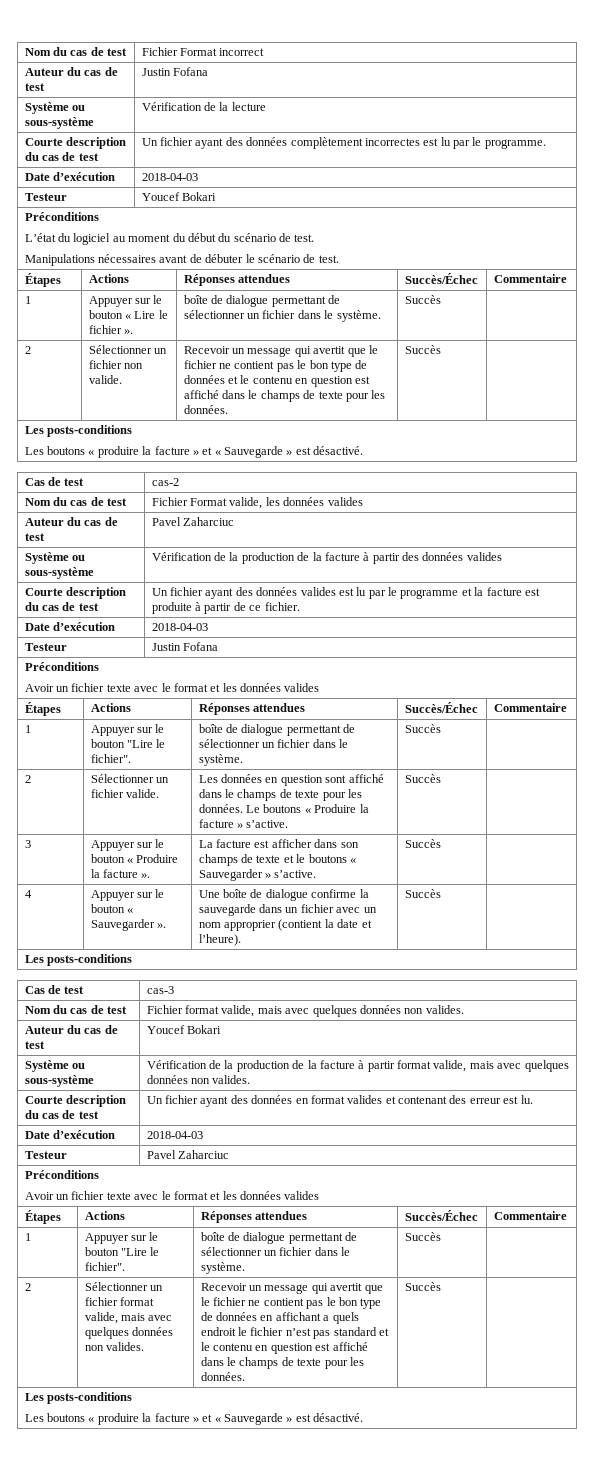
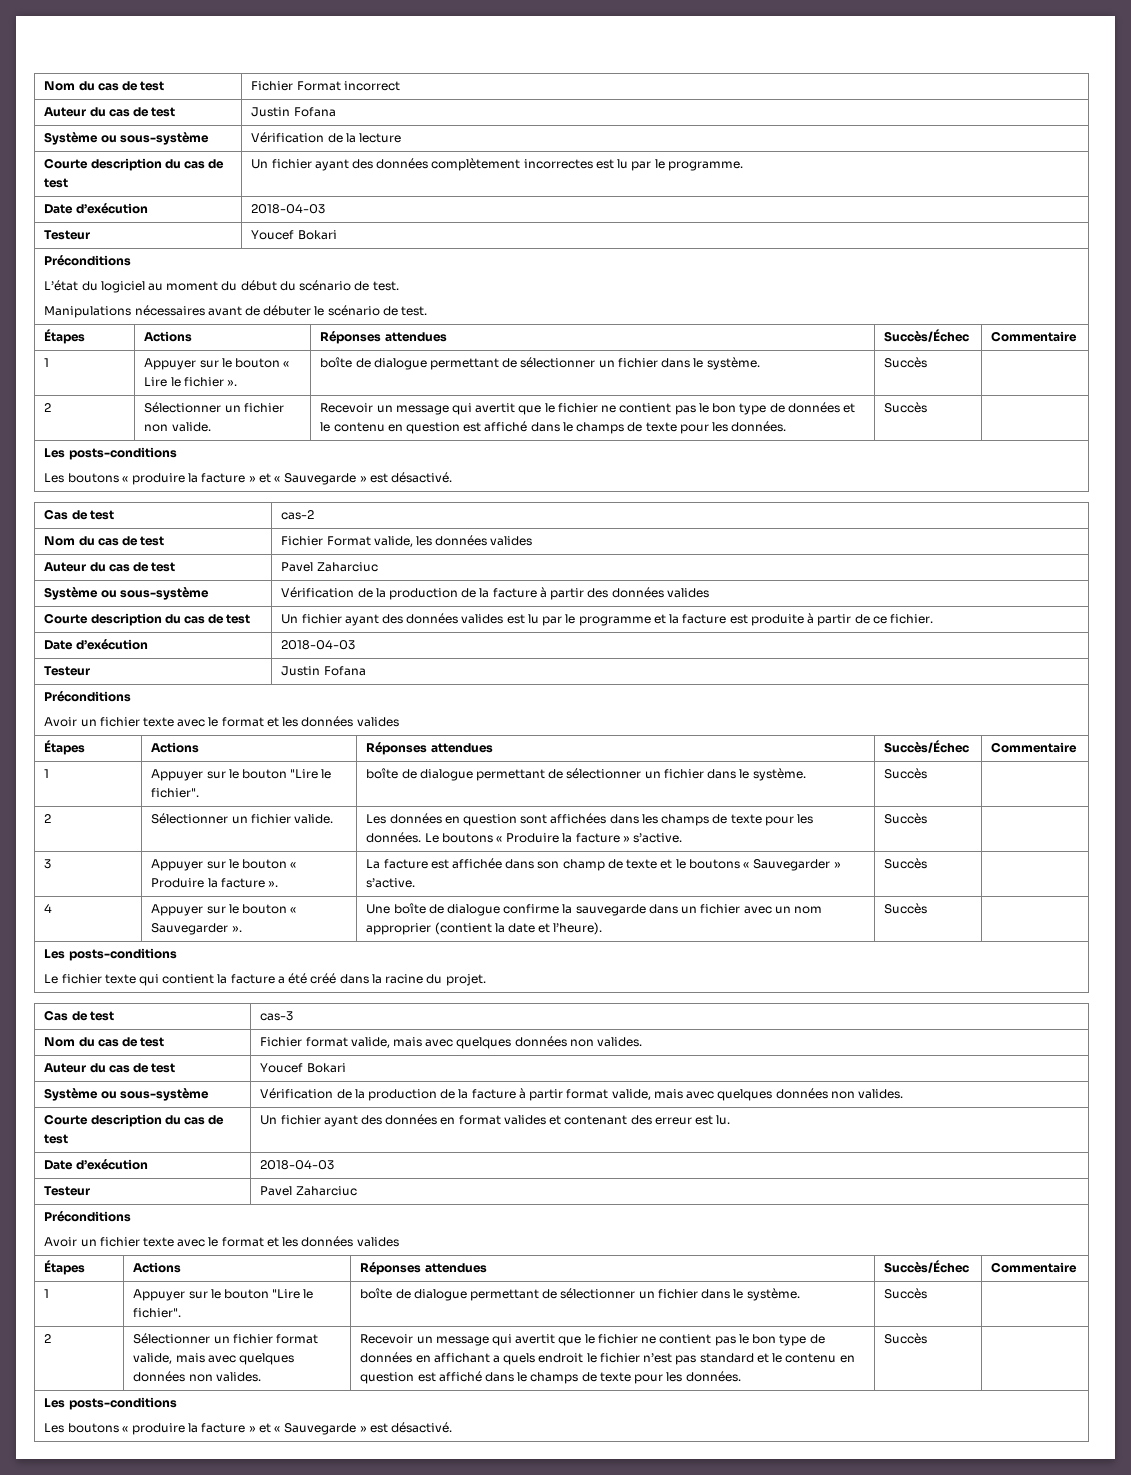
[348,774,384,783] [198,789,235,798] affiché dans le -> [550,813,658,824] affichées dans les
[271,839,312,848] afficher -> [451,858,502,869] affichée
[198,854,238,866] champs -> [562,859,605,871] champ
(133, 960) none -> [44,973,486,986] // Le fichier texte qui contient la facture a été créé dans la racine du projet.

